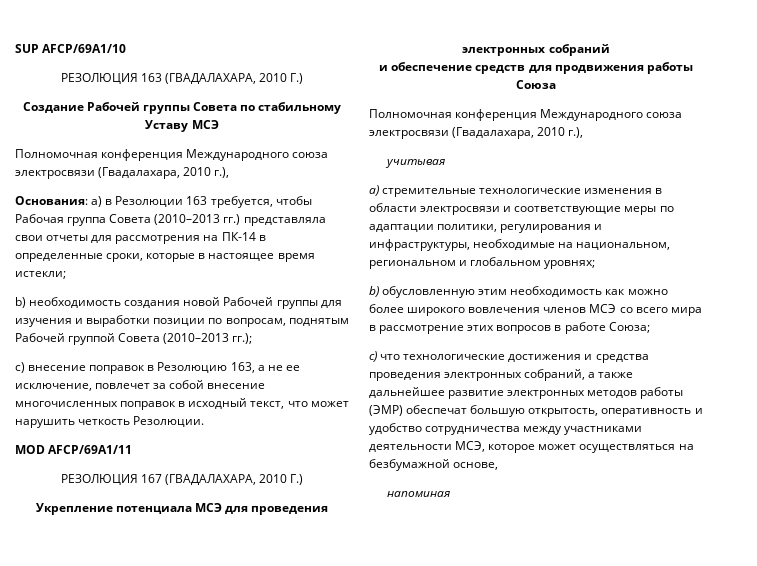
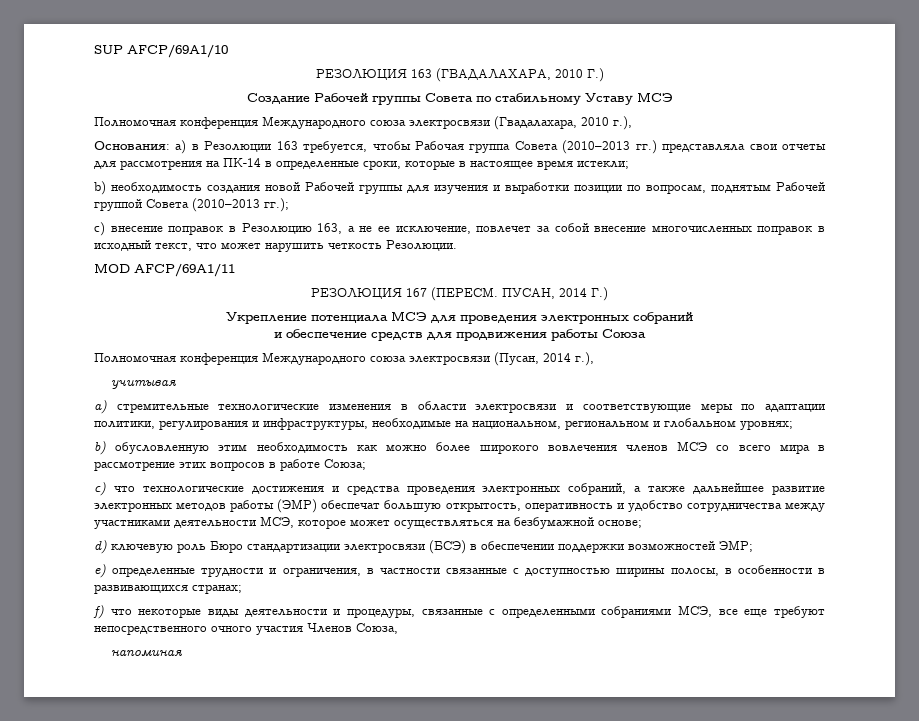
[164,474,288,485] (ГВАДАЛАХАРА, 2010 -> [431,287,587,301] (ПЕРЕСМ. ПУСАН, 2014
[452,127,566,139] (Гвадалахара, 2010 -> [494,352,571,366] (Пусан, 2014
[453,462,499,470] основе, -> [598,520,642,528] [94,540,753,554] [94,564,825,578] [94,584,242,594] [93,605,825,619] [94,623,398,635] основе; // d) ключевую роль Бюро стандартизации электросвязи (БСЭ) в обеспечении поддержки возможностей ЭМР; // e) определенные трудности и ограничения, в частности связанные с доступностью ширины полосы, в особенности в развивающихся странах; // f) что некоторые виды деятельности и процедуры, связанные с определенными собраниями МСЭ, все еще требуют непосредственного очного участия Членов Союза,

